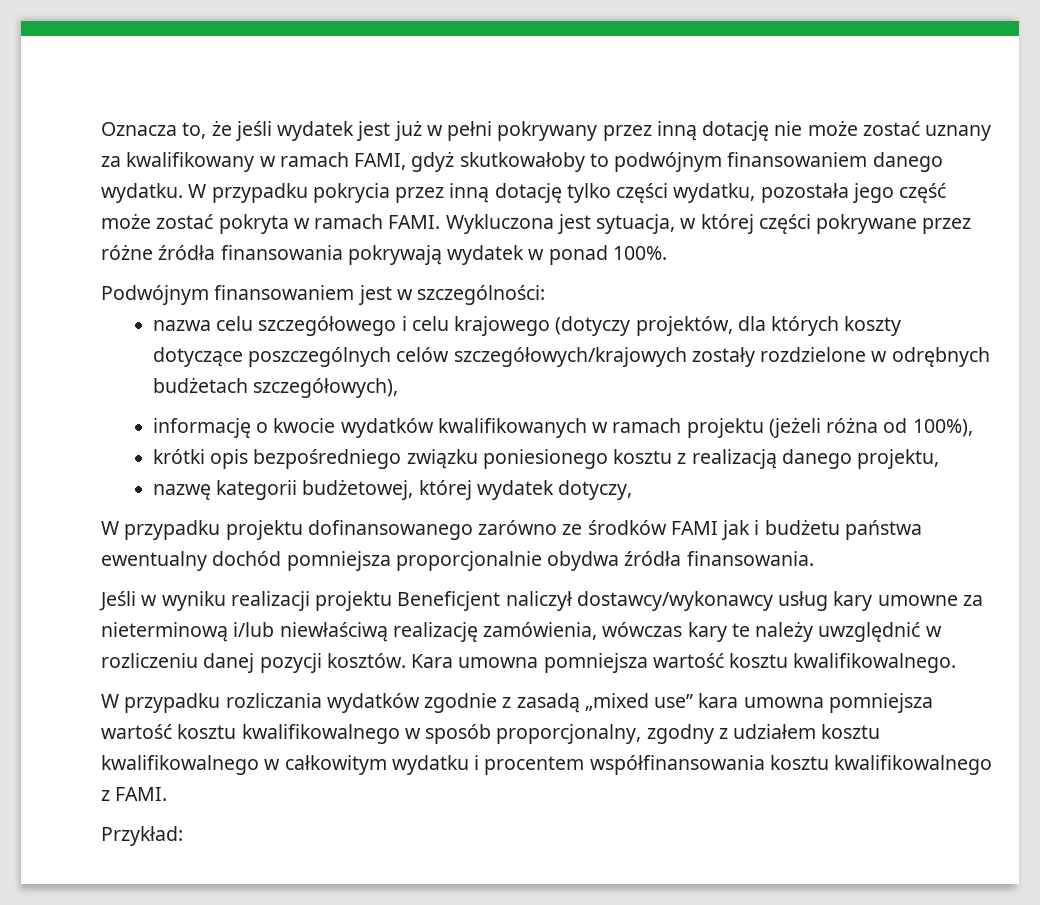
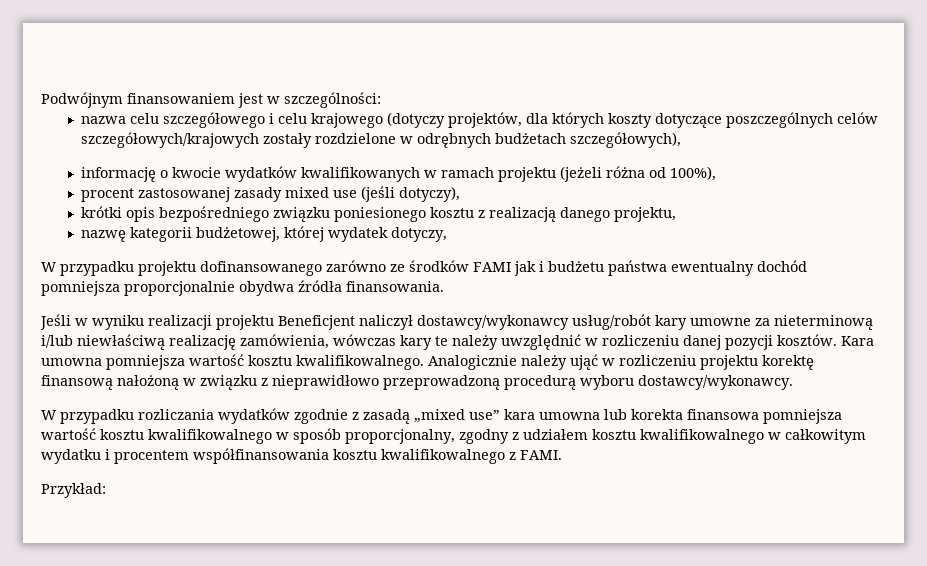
[101,120,992,141] [101,151,943,172] [101,183,947,203] [101,213,972,234] [101,244,667,265] Oznacza to, że jeśli wydatek jest już w pełni pokrywany przez inną dotację nie może zostać uznany za kwalifikowany w ramach FAMI, gdyż skutkowałoby to podwójnym finansowaniem danego wydatku. W przypadku pokrycia przez inną dotację tylko części wydatku, pozostała jego część może zostać pokryta w ramach FAMI. Wykluczona jest sytuacja, w której części pokrywane przez różne źródła finansowania pokrywają wydatek w ponad 100%. // -> (41, 100) none
(973, 428) none -> [81,186,461,202] // procent zastosowanej zasady mixed use (jeśli dotyczy),
[778,591,829,611] usług -> [572,314,651,330] usług/robót
(957, 663) none -> [428,354,814,370] [41,375,793,390] Analogicznie należy ująć w rozliczeniu projektu korektę finansową nałożoną w związku z nieprawidłowo przeprowadzoną procedurą wyboru dostawcy/wykonawcy.
(824, 702) none -> [604,409,759,420] lub korekta finansowa

